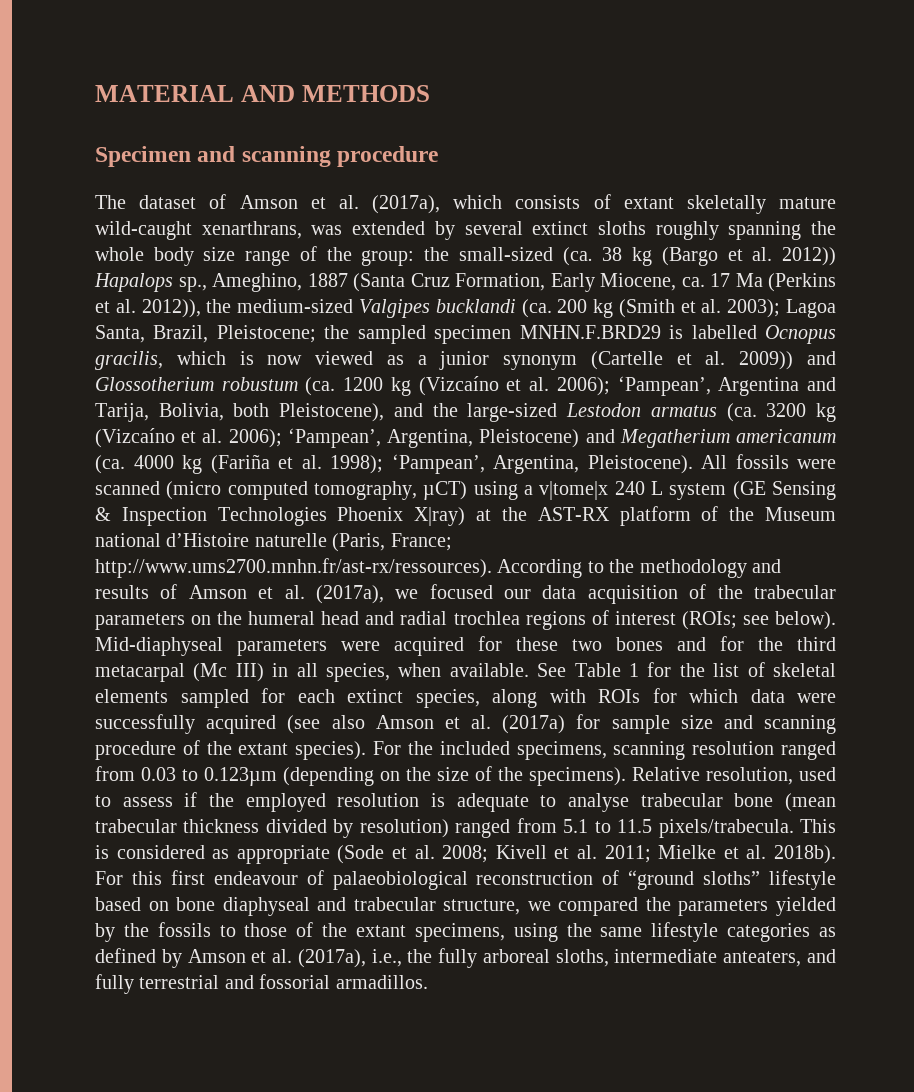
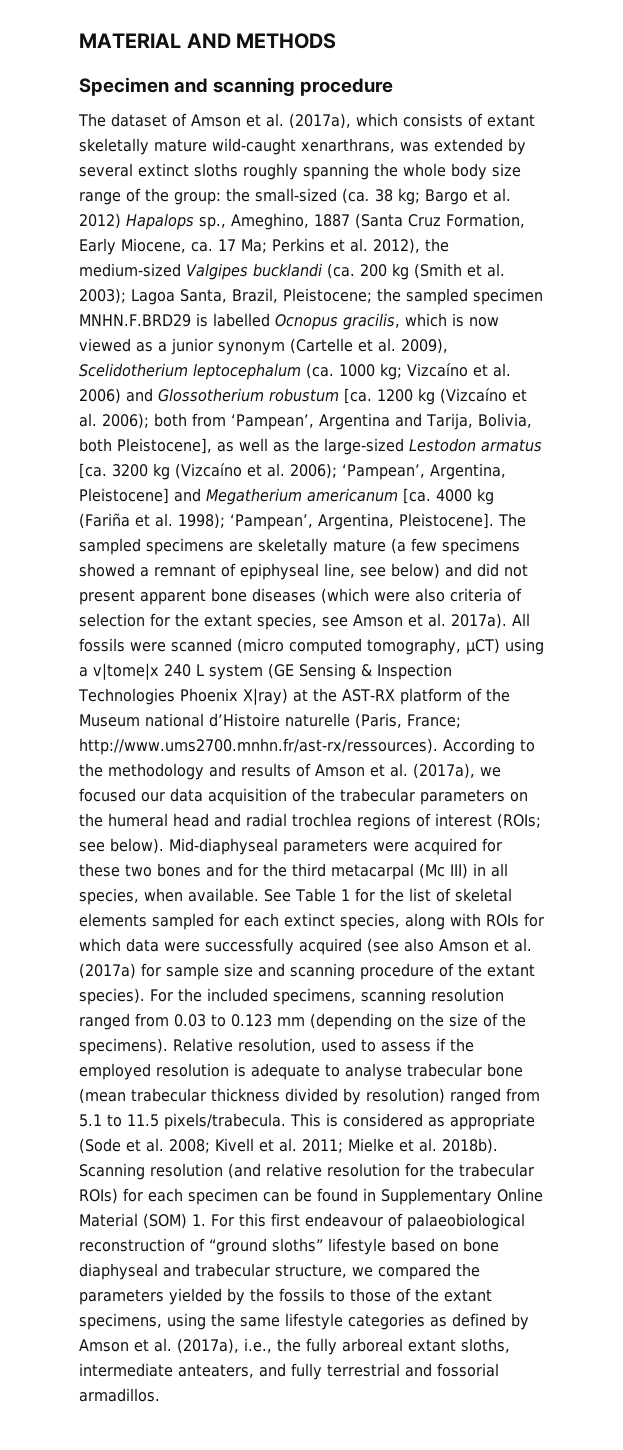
[632,247,837,266] kg (Bargo et al. 2012)) -> [398,188,511,205] [79,213,121,229] kg; Bargo et al. 2012)
[735,273,836,292] [95,299,201,318] Ma (Perkins et al. 2012)), -> [241,238,420,254] Ma; Perkins et al. 2012),
[739,351,794,370] 2009)) -> [401,338,448,354] [79,363,511,380] [79,388,121,404] 2009), Scelidotherium leptocephalum (ca. 1000 kg; Vizcaíno et al. 2006)
[305,377,336,396] (ca. -> [344,388,372,404] [ca.
(610, 386) none -> [154,413,226,427] both from
[279,403,423,422] Pleistocene), and -> [117,438,290,454] Pleistocene], as well as
[726,403,757,422] (ca. -> [79,463,107,479] [ca.
[479,429,580,448] Pleistocene) -> [79,488,169,504] Pleistocene]
[95,455,125,474] (ca. -> [403,488,431,504] [ca.
[587,455,693,474] Pleistocene). -> [398,513,526,529] [79,538,520,555] [79,563,528,580] [79,588,522,605] [79,613,507,630] Pleistocene]. The sampled specimens are skeletally mature (a few specimens showed a remnant of epiphyseal line, see below) and did not present apparent bone diseases (which were also criteria of selection for the extant species, see Amson et al. 2017a).
[204,767,277,786] 0.123µm -> [231,1014,305,1027] 0.123 mm
(837, 854) none -> [79,1163,534,1180] [79,1188,543,1205] [79,1213,206,1229] Scanning resolution (and relative resolution for the trabecular ROIs) for each specimen can be found in Supplementary Online Material (SOM) 1.
(550, 956) none -> [408,1339,456,1352] extant

